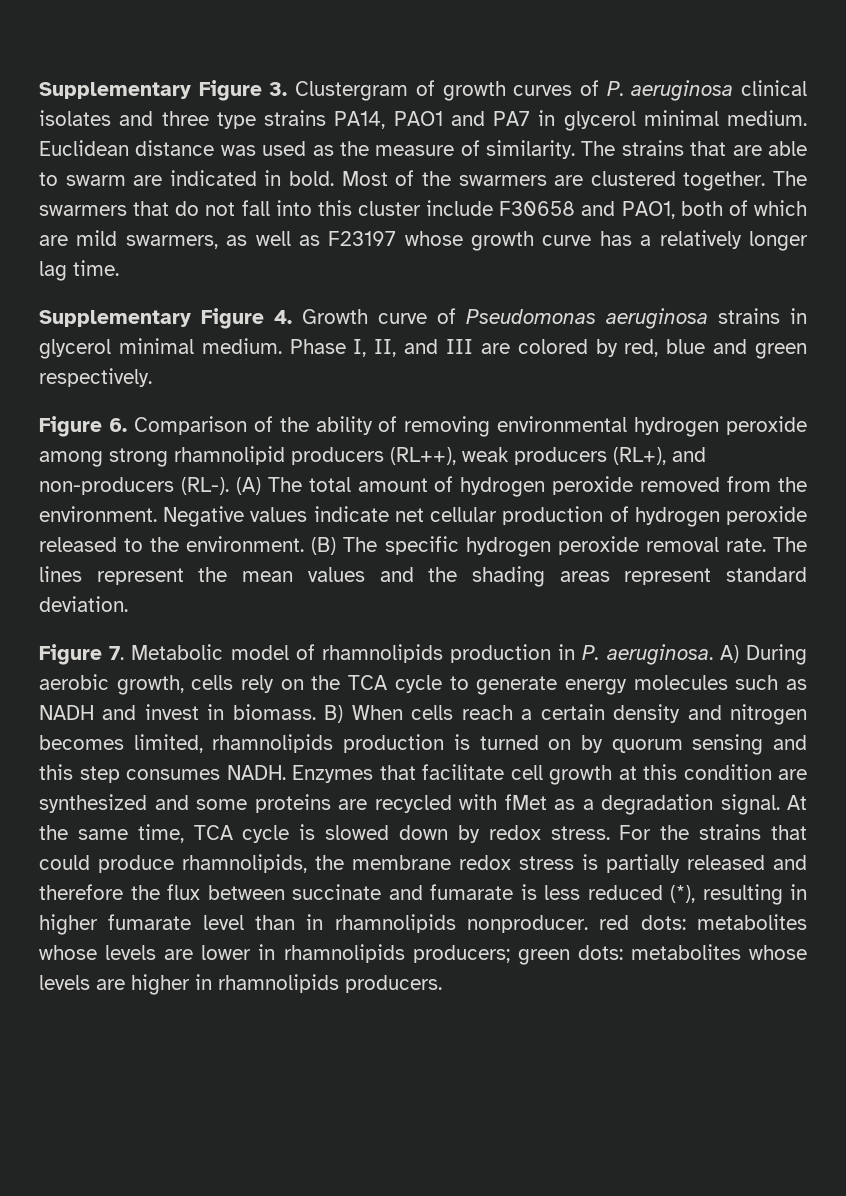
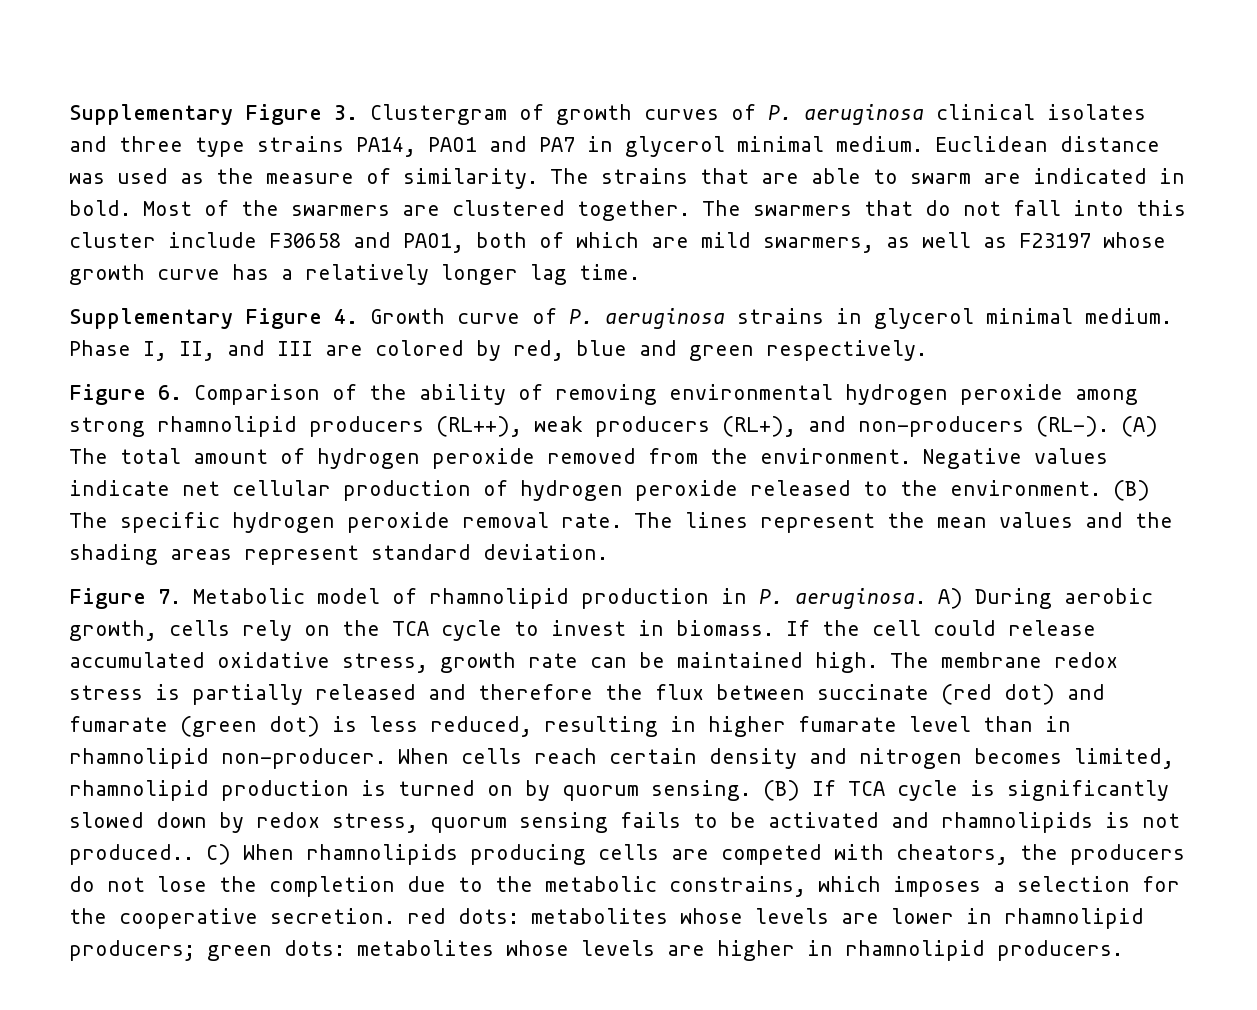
[466,309,596,324] Pseudomonas -> [569,309,593,324] P.
[321,644,443,663] rhamnolipids -> [429,588,569,609] rhamnolipid
[476,675,807,695] [39,704,807,725] [39,734,808,755] [39,764,807,785] [39,794,807,815] [39,824,807,843] [39,854,344,873] generate energy molecules such as NADH and invest in biomass. B) When cells reach a certain density and nitrogen becomes limited, rhamnolipids production is turned on by quorum sensing and this step consumes NADH. Enzymes that facilitate cell growth at this condition are synthesized and some proteins are recycled with fMet as a degradation signal. At the same time, TCA cycle is slowed down by redox stress. For the strains that could produce rhamnolipids, the -> [551,620,1096,636] [69,652,929,673] invest in biomass. If the cell could release accumulated oxidative stress, growth rate can be maintained high. The
[388,884,695,903] and fumarate is less reduced (*), -> [941,684,1105,705] [69,716,532,737] (red dot) and fumarate (green dot) is less reduced,
[334,914,588,933] rhamnolipids nonproducer. -> [69,748,1174,769] [69,780,1169,801] [69,812,1180,833] [69,844,1185,865] [69,876,1180,897] [69,908,395,929] rhamnolipid non-producer. When cells reach certain density and nitrogen becomes limited, rhamnolipid production is turned on by quorum sensing. (B) If TCA cycle is significantly slowed down by redox stress, quorum sensing fails to be activated and rhamnolipids is not produced.. C) When rhamnolipids producing cells are competed with cheators, the producers do not lose the completion due to the metabolic constrains, which imposes a selection for the cooperative secretion.
[283,944,405,963] rhamnolipids -> [1004,908,1144,929] rhamnolipid
[218,974,339,993] rhamnolipids -> [845,940,985,961] rhamnolipid

